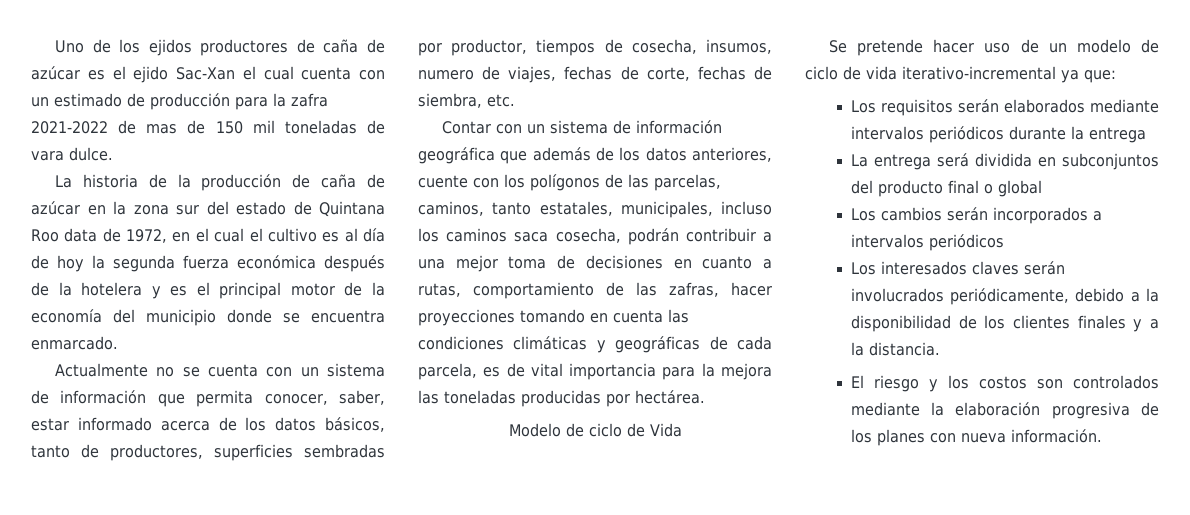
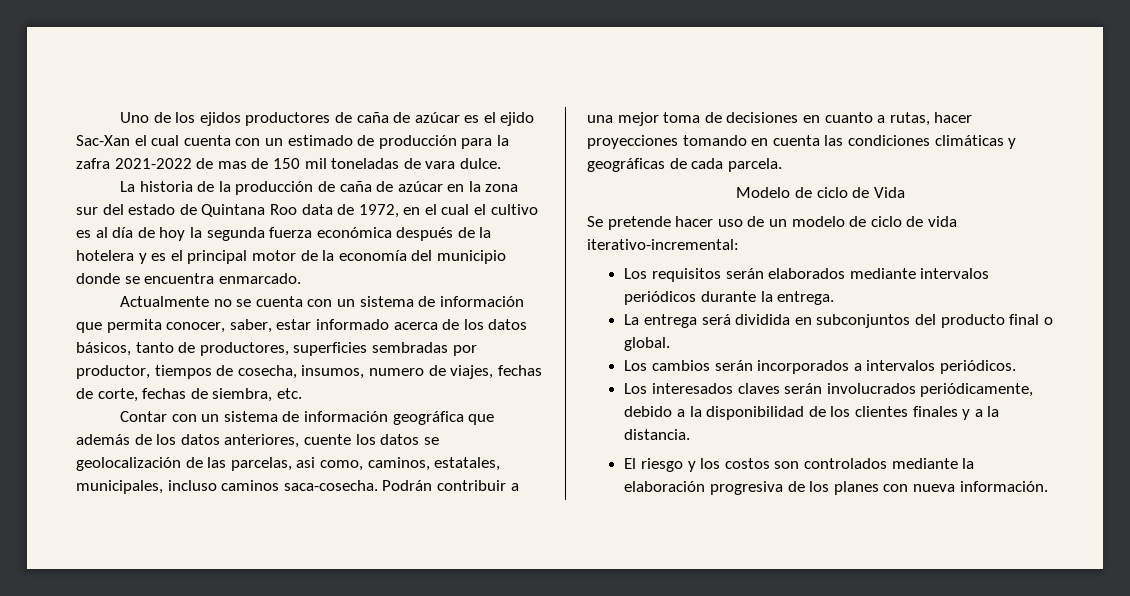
[473,174,721,191] [418,201,772,218] [418,228,679,245] con los polígonos de las parcelas, caminos, tanto estatales, municipales, incluso los caminos saca cosecha, podrán -> [355,434,439,445] [76,457,501,471] [76,480,433,494] los datos se geolocalización de las parcelas, asi como, caminos, estatales, municipales, incluso caminos saca-cosecha. Podrán
[473,282,719,299] comportamiento de las zafras, -> (930, 119) none
[418,363,772,380] [418,390,705,407] parcela, es de vital importancia para la mejora las toneladas producidas por hectárea. -> [727,158,782,172] parcela.
[902,66,1116,83] iterativo-incremental ya que: -> [587,239,739,250] iterativo-incremental:
[1088,127,1146,143] entrega -> [777,291,835,305] entrega.
[997,180,1042,197] global -> [624,337,671,351] global.
[928,234,1004,251] periódicos -> [939,360,1016,374] periódicos.

